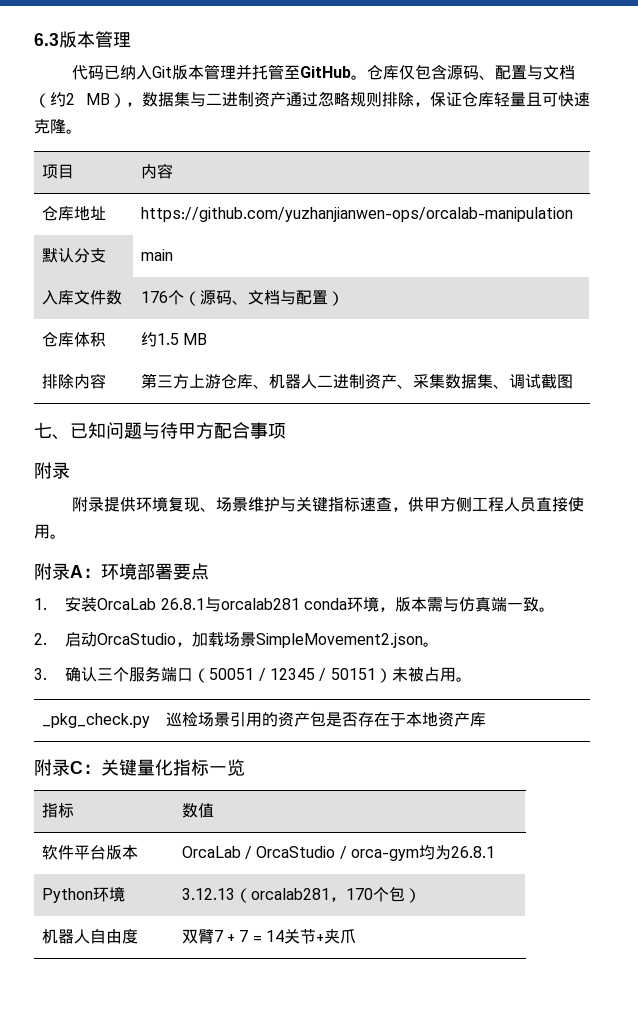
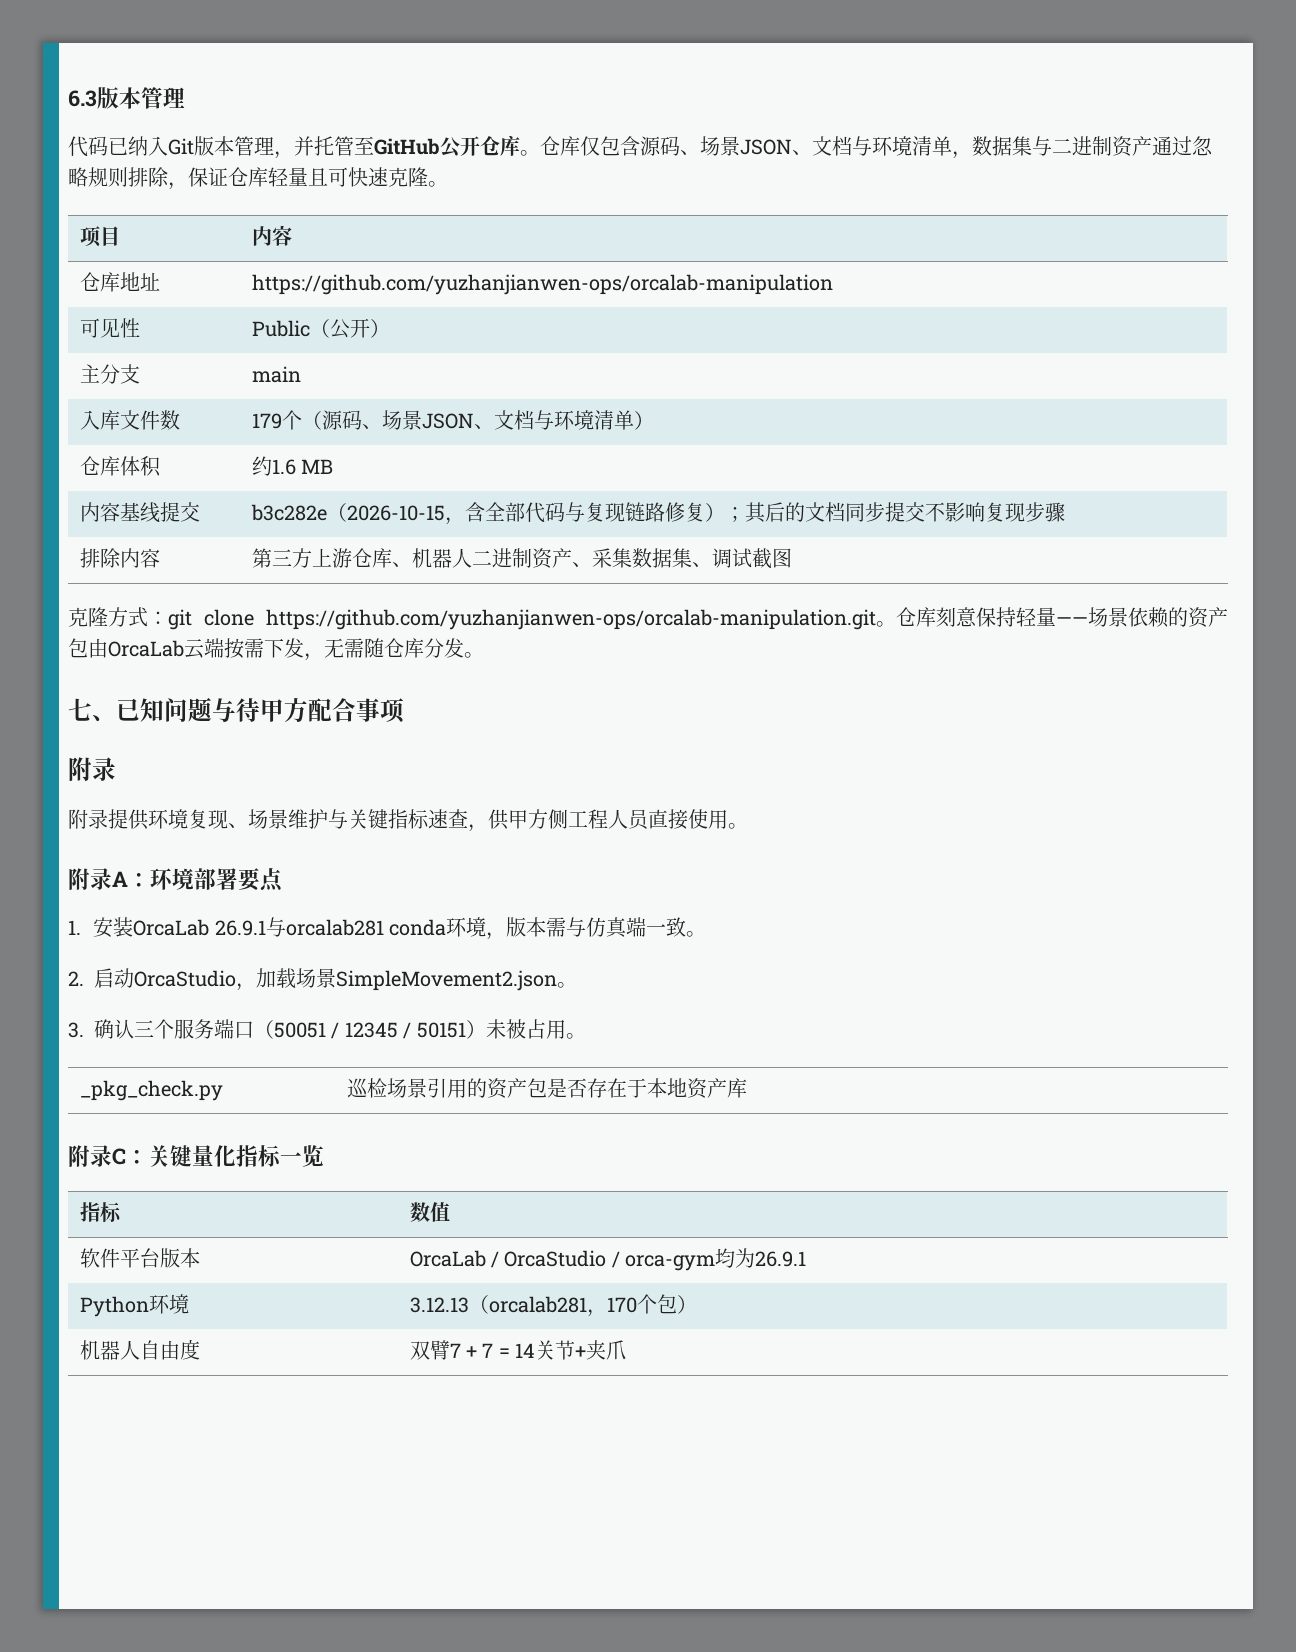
(236, 72) none -> [274,151,294,159] ，
(351, 72) none -> [440,135,520,158] 公开仓库
[494,65,575,80] [34,92,126,108] 配置与文档（约2 MB） -> [700,136,952,156] 场景JSON、文档与环境清单
[41,248,74,263] 默认 -> [79,318,140,338] [251,318,390,339] [79,364,100,383] 可见性 | Public（公开） // 主
[140,291,168,303] 176 -> [251,413,282,429] 179
[247,290,328,305] 文档与配置 -> [381,410,634,430] 场景JSON、文档与环境清单
[156,333,207,345] 1.5 MB -> [271,459,333,475] [79,502,200,523] [250,502,1065,525] 1.6 MB // 内容基线提交 | b3c282e（2026-10-15，含全部代码与复现链路修复）；其后的文档同步提交不影响复现步骤
(573, 381) none -> [68,607,1228,630] [68,638,484,661] // 克隆方式：git clone https://github.com/yuzhanjianwen-ops/orcalab-manipulation.git。仓库刻意保持轻量——场景依赖的资产包由OrcaLab云端按需下发，无需随仓库分发。
[160,598,205,610] 26.8.1 -> [214,920,266,936] 26.9.1
[450,846,495,858] 26.8.1 -> [755,1251,807,1267] 26.9.1

